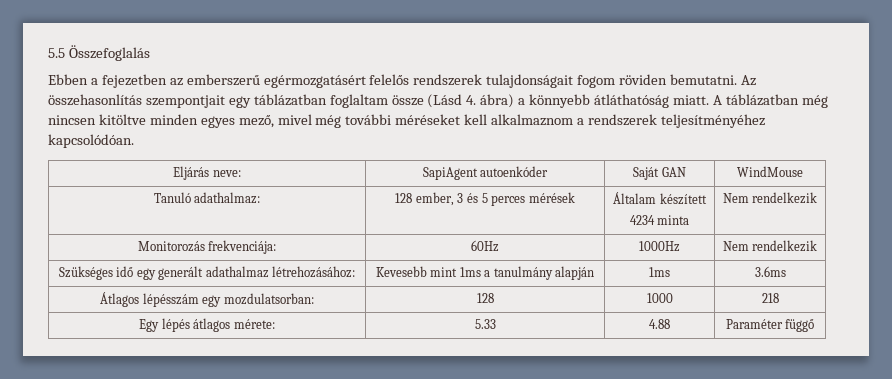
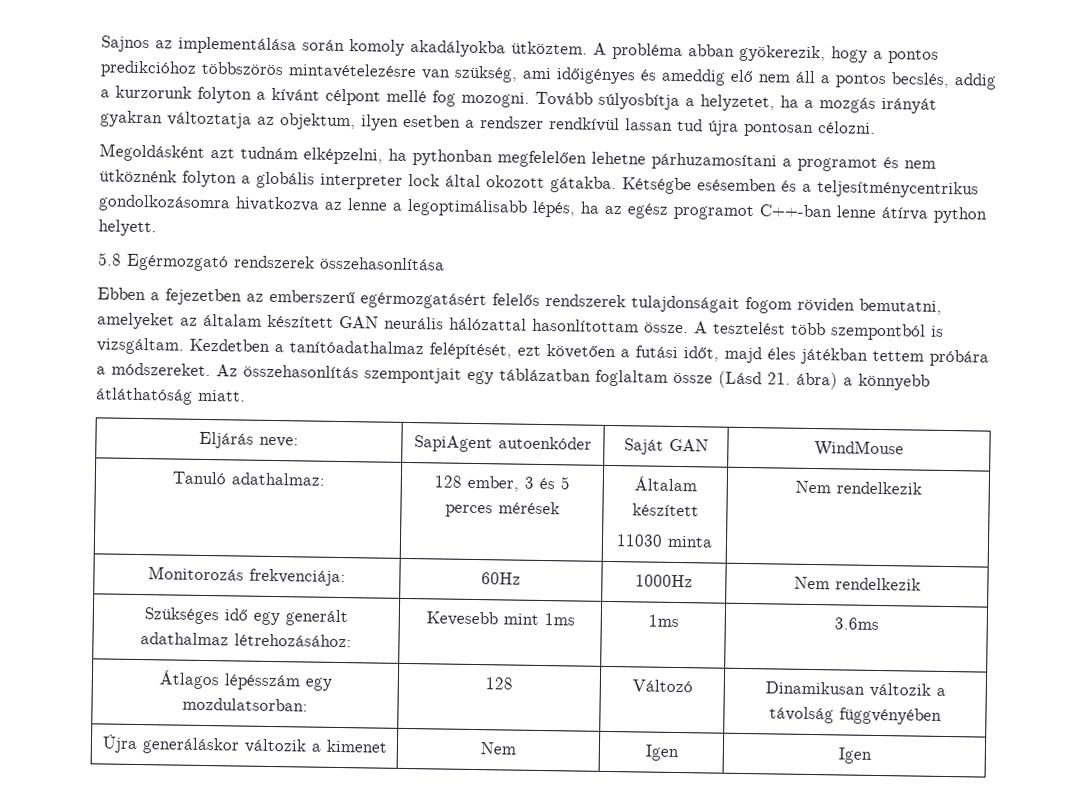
[48,45,150,61] 5.5 Összefoglalás -> [101,35,939,64] [100,60,996,90] [100,85,937,114] [100,110,876,137] [99,143,936,172] [99,169,979,199] [98,194,987,224] [98,219,157,237] [98,252,445,272] Sajnos az implementálása során komoly akadályokba ütköztem. A probléma abban gyökerezik, hogy a pontos predikcióhoz többszörös mintavételezésre van szükség, ami időigényes és ameddig elő nem áll a pontos becslés, addig a kurzorunk folyton a kívánt célpont mellé fog mozogni. Tovább súlyosbítja a helyzetet, ha a mozgás irányát gyakran változtatja az objektum, ilyen esetben a rendszer rendkívül lassan tud újra pontosan célozni. // Megoldásként azt tudnám elképzelni, ha pythonban megfelelően lehetne párhuzamosítani a programot és nem ütköznénk folyton a globális interpreter lock által okozott gátakba. Kétségbe esésemben és a teljesítménycentrikus gondolkozásomra hivatkozva az lenne a legoptimálisabb lépés, ha az egész programot C++-ban lenne átírva python helyett. // 5.8 Egérmozgató rendszerek összehasonlítása
[670,74,738,85] bemutatni. -> [859,298,942,315] [97,312,944,341] [96,337,989,367] [96,362,211,377] bemutatni, amelyeket az általam készített GAN neurális hálózattal hasonlítottam össze. A tesztelést több szempontból is vizsgáltam. Kezdetben a tanítóadathalmaz felépítését, ezt követően a futási időt, majd éles játékban tettem próbára a módszereket.
[466,95,477,105] 4. -> [767,372,791,385] 21.
[712,94,828,108] [48,114,765,128] [48,134,134,148] A táblázatban még nincsen kitöltve minden egyes mező, mivel még további méréseket kell alkalmaznom a rendszerek teljesítményéhez kapcsolódóan. -> (246, 395) none
[629,215,655,225] 4234 -> [616,534,664,547] 11030
[484,266,595,280] a tanulmány alapján -> (575, 619) none
[646,293,673,303] [761,293,779,303] [139,318,275,332] [474,319,496,329] [649,319,670,329] [725,319,815,332] 1000 | 218 // Egy lépés átlagos mérete: | 5.33 | 4.88 | Paraméter függő -> [631,679,693,693] [764,681,946,698] [769,706,943,725] [101,734,388,755] [480,742,517,755] [644,744,679,762] [837,747,872,764] Változó | Dinamikusan változik a távolság függvényében // Újra generáláskor változik a kimenet | Nem | Igen | Igen

